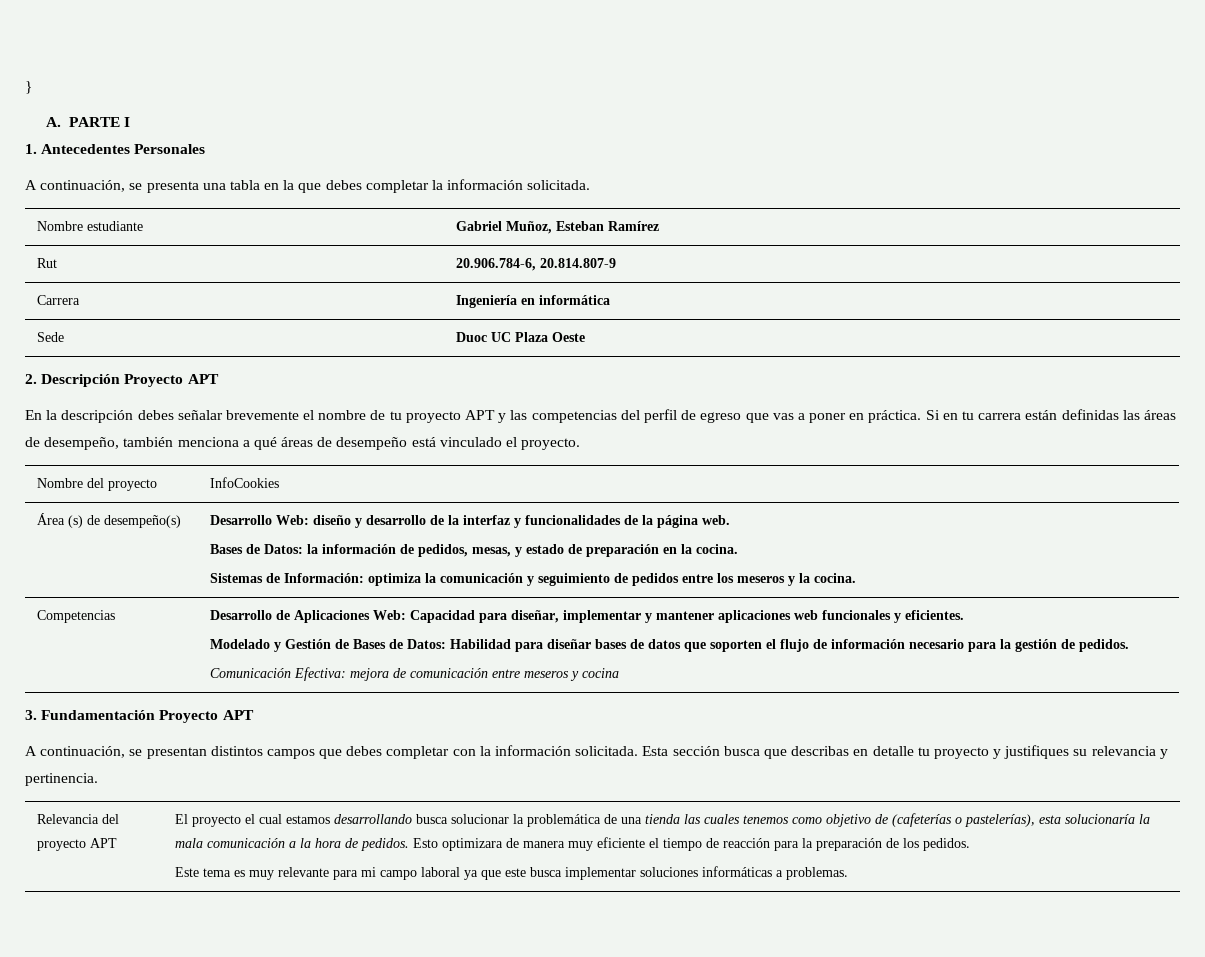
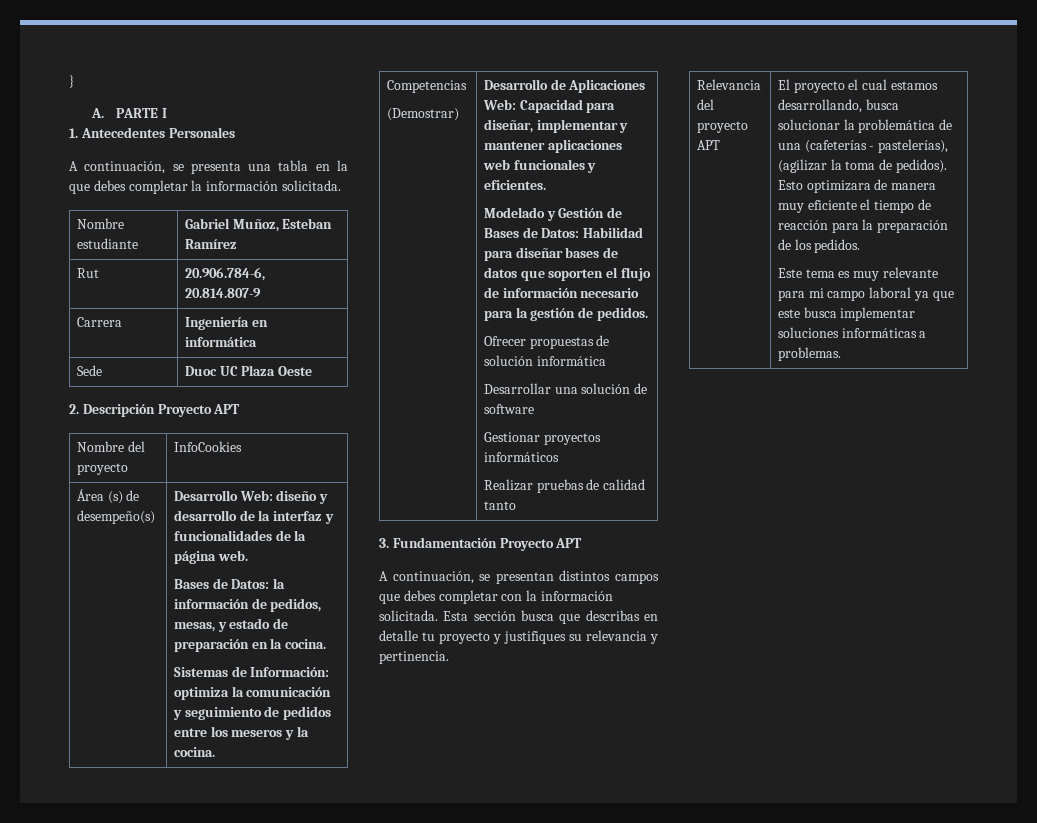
[25,409,1176,423] [25,437,581,450] // En la descripción debes señalar brevemente el nombre de tu proyecto APT y las competencias del perfil de egreso que vas a poner en práctica. Si en tu carrera están definidas las áreas de desempeño, también menciona a qué áreas de desempeño está vinculado el proyecto. -> (241, 409) none
(115, 616) none -> [386,108,459,121] // (Demostrar)
[209,667,619,681] Comunicación Efectiva: mejora de comunicación entre meseros y cocina -> [483,335,610,349] [483,355,606,366] [483,383,648,394] [483,404,534,414] [483,432,601,445] [483,452,559,462] [483,479,646,493] [483,501,516,510] Ofrecer propuestas de solución informática // Desarrollar una solución de software // Gestionar proyectos informáticos // Realizar pruebas de calidad tanto
[333,814,412,824] desarrollando -> [777,99,862,113] desarrollando,
[644,813,1150,827] [174,838,409,851] tienda las cuales tenemos como objetivo de (cafeterías o pastelerías), esta solucionaría la mala comunicación a la hora de pedidos. -> [804,139,949,153] [777,159,948,173] (cafeterías - pastelerías), (agilizar la toma de pedidos).

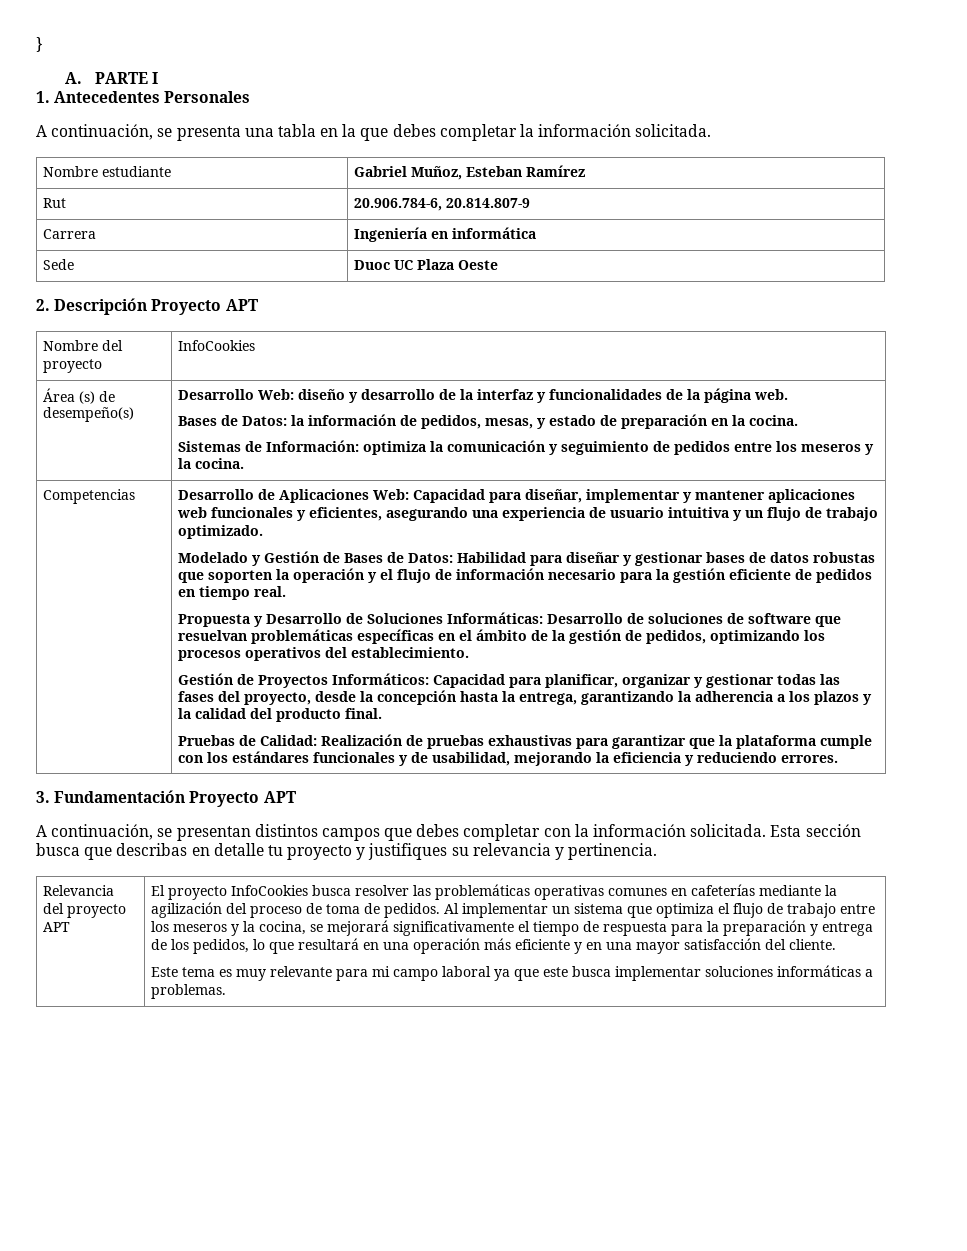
[386,108,459,121] // (Demostrar) -> (136, 496) none
[483,180,546,190] eficientes. -> [309,507,879,521] [178,525,264,539] eficientes, asegurando una experiencia de usuario intuitiva y un flujo de trabajo optimizado.
(563, 252) none -> [623,552,704,566] y gestionar
(517, 272) none -> [813,552,876,563] robustas
(604, 275) none -> [276,568,378,583] la operación y
[578,307,649,321] [483,335,610,349] [483,355,606,366] [483,383,648,394] [483,404,534,414] [483,432,601,445] [483,452,559,462] [483,479,646,493] [483,501,516,510] de pedidos. // Ofrecer propuestas de solución informática // Desarrollar una solución de software // Gestionar proyectos informáticos // Realizar pruebas de calidad tanto -> [729,569,873,583] [178,586,287,600] [178,612,842,627] [178,629,826,644] [178,647,470,661] [178,673,841,688] [178,690,873,705] [178,708,383,722] [178,734,873,749] [178,751,839,766] eficiente de pedidos en tiempo real. // Propuesta y Desarrollo de Soluciones Informáticas: Desarrollo de soluciones de software que resuelvan problemáticas específicas en el ámbito de la gestión de pedidos, optimizando los procesos operativos del establecimiento. // Gestión de Proyectos Informáticos: Capacidad para planificar, organizar y gestionar todas las fases del proyecto, desde la concepción hasta la entrega, garantizando la adherencia a los plazos y la calidad del producto final. // Pruebas de Calidad: Realización de pruebas exhaustivas para garantizar que la plataforma cumple con los estándares funcionales y de usabilidad, mejorando la eficiencia y reduciendo errores.
[848,79,939,90] [777,99,899,113] [777,119,953,133] [777,139,949,153] [777,159,948,173] [777,179,937,193] [777,200,857,213] el cual estamos desarrollando, busca solucionar la problemática de una (cafeterías - pastelerías), (agilizar la toma de pedidos). Esto optimizara de manera muy eficiente -> [231,884,838,900] [151,902,876,918] [151,920,515,936] InfoCookies busca resolver las problemáticas operativas comunes en cafeterías mediante la agilización del proceso de toma de pedidos. Al implementar un sistema que optimiza el flujo de trabajo entre los meseros y la cocina, se mejorará significativamente
[777,220,828,230] reacción -> [603,922,668,936] respuesta
[777,239,861,253] de los pedidos. -> [810,922,874,936] [151,938,837,954] y entrega de los pedidos, lo que resultará en una operación más eficiente y en una mayor satisfacción del cliente.

